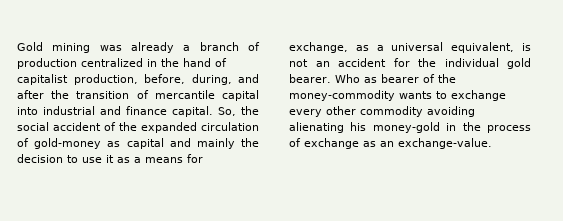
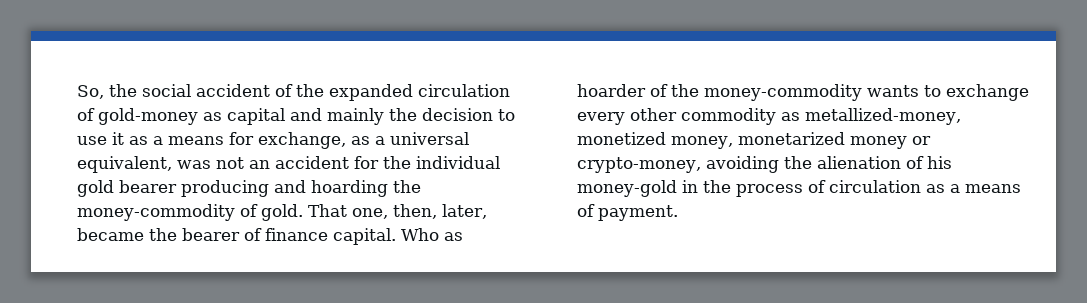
[17,42,260,53] [17,58,227,69] [17,74,259,85] [17,90,259,101] [17,106,213,117] Gold mining was already a branch of production centralized in the hand of capitalist production, before, during, and after the transition of mercantile capital into industrial and finance capital. -> (77, 92) none
[522,43,531,51] is -> [177,160,211,169] was
[289,74,331,83] bearer. -> [119,180,421,197] [77,204,487,221] [77,228,396,245] bearer producing and hoarding the money-commodity of gold. That one, then, later, became the bearer of finance capital.
[381,74,419,83] bearer -> [577,84,646,97] hoarder
[427,106,475,117] [289,122,344,133] avoiding alienating -> [781,108,961,125] [577,132,931,149] [577,156,924,173] as metallized-money, monetized money, monetarized money or crypto-money, avoiding the alienation of
[304,138,492,149] exchange as an exchange-value. -> [829,180,1021,193] [577,204,678,221] circulation as a means of payment.

